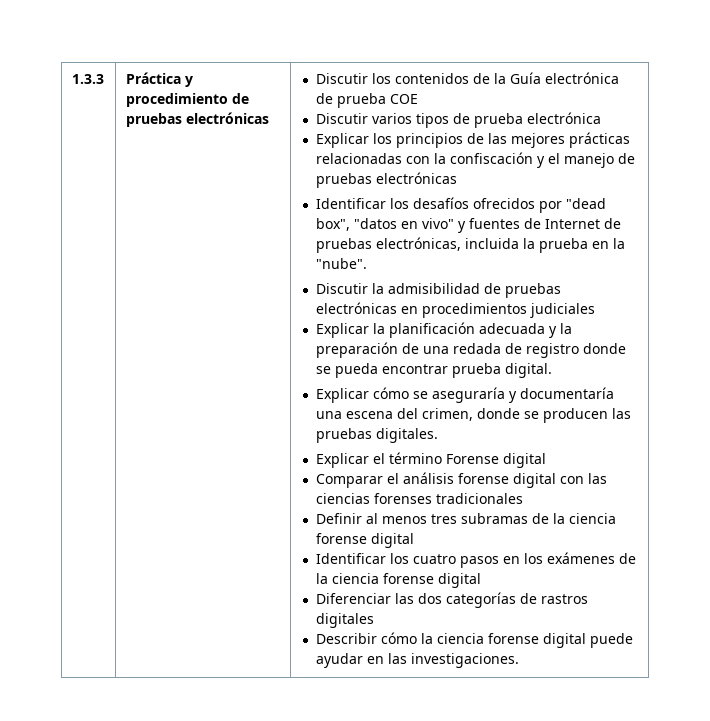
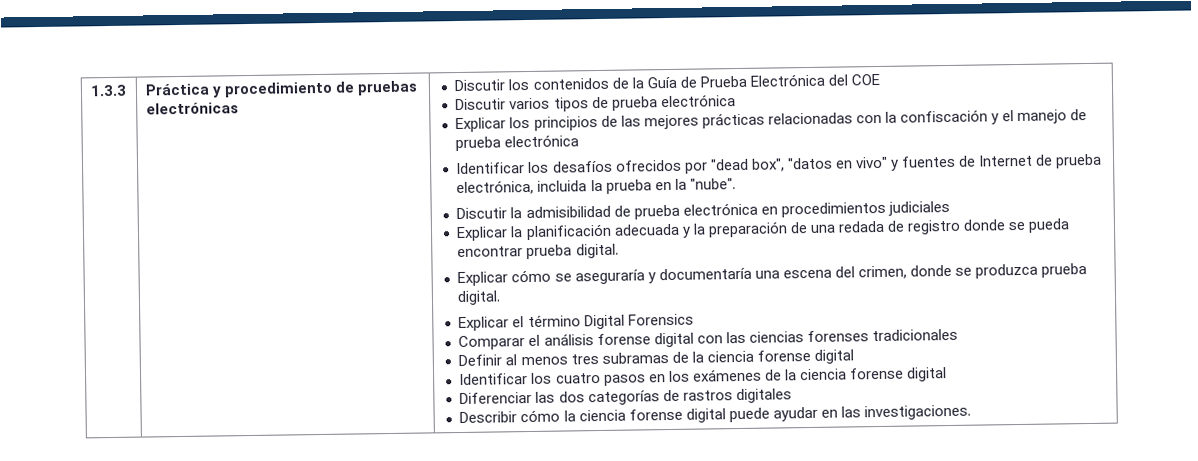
[545,72,620,84] [316,93,387,108] electrónica de prueba -> [679,73,848,88] de Prueba Electrónica del
[316,172,458,188] pruebas electrónicas -> [455,134,580,152] prueba electrónica
[316,237,462,253] pruebas electrónicas, -> [1055,153,1103,169] [456,179,535,196] prueba electrónica,
[505,283,562,298] [316,302,398,314] pruebas electrónicas -> [633,202,758,220] prueba electrónica
[543,408,632,423] [316,428,439,443] producen las pruebas digitales. -> [975,263,1088,279] [457,290,502,306] produzca prueba digital.
[446,453,547,468] Forense digital -> [583,313,694,330] Digital Forensics

